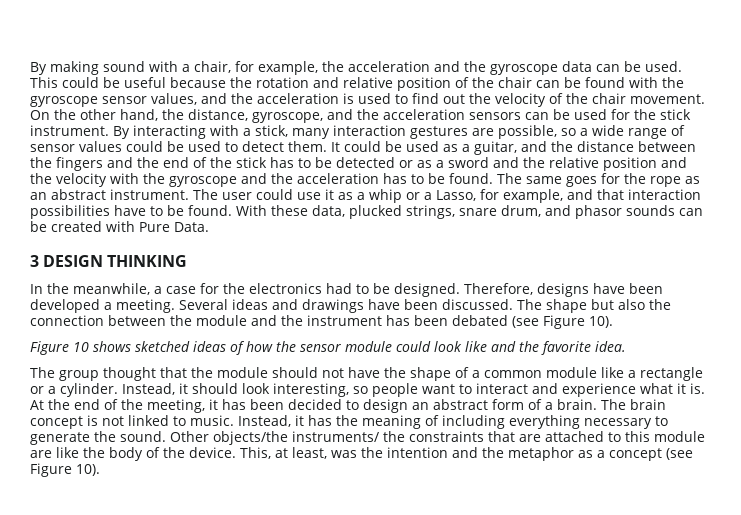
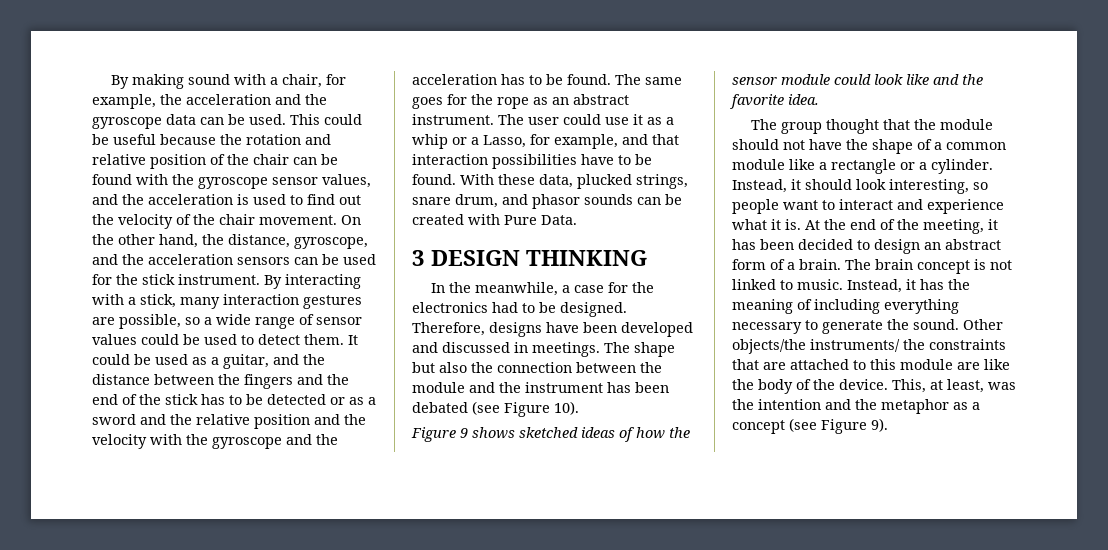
[104,299,513,313] a meeting. Several ideas and drawings have been discussed. -> [412,342,600,357] and discussed in meetings.
[73,342,89,352] 10 -> [460,428,468,438] 9
[76,464,100,476] 10). -> [871,418,888,432] 9).

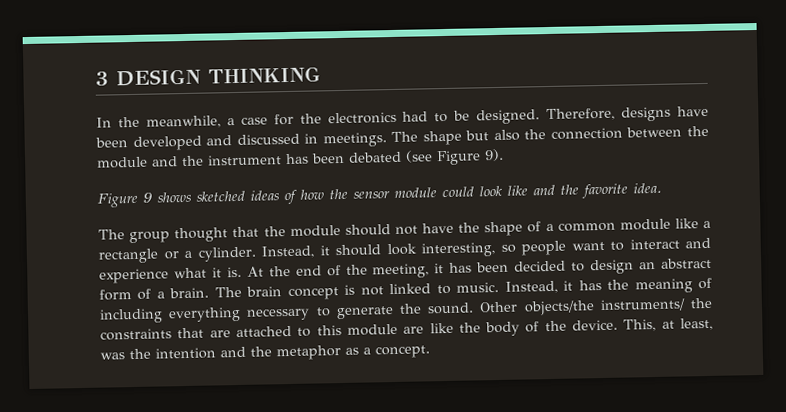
[111,74,347,89] [92,94,327,109] [92,114,362,129] [92,134,331,145] [92,154,338,169] [92,174,371,189] [92,194,361,205] [92,214,361,229] [92,234,368,249] [92,254,376,265] [92,274,361,289] [92,294,362,309] [92,314,362,329] [92,334,358,345] [92,354,325,369] [92,374,349,389] [92,394,376,405] [92,414,366,429] [92,434,338,449] [412,74,682,85] [412,94,629,109] [412,114,674,125] [412,134,679,149] [412,154,652,169] [412,174,688,189] [412,194,682,209] [412,214,577,225] By making sound with a chair, for example, the acceleration and the gyroscope data can be used. This could be useful because the rotation and relative position of the chair can be found with the gyroscope sensor values, and the acceleration is used to find out the velocity of the chair movement. On the other hand, the distance, gyroscope, and the acceleration sensors can be used for the stick instrument. By interacting with a stick, many interaction gestures are possible, so a wide range of sensor values could be used to detect them. It could be used as a guitar, and the distance between the fingers and the end of the stick has to be detected or as a sword and the relative position and the velocity with the gyroscope and the acceleration has to be found. The same goes for the rope as an abstract instrument. The user could use it as a whip or a Lasso, for example, and that interaction possibilities have to be found. With these data, plucked strings, snare drum, and phasor sounds can be created with Pure Data. // -> (95, 78) none
[554,401,579,415] 10). -> [484,148,504,162] 9).
[732,418,888,434] concept (see Figure 9). -> [375,345,430,359] concept.

